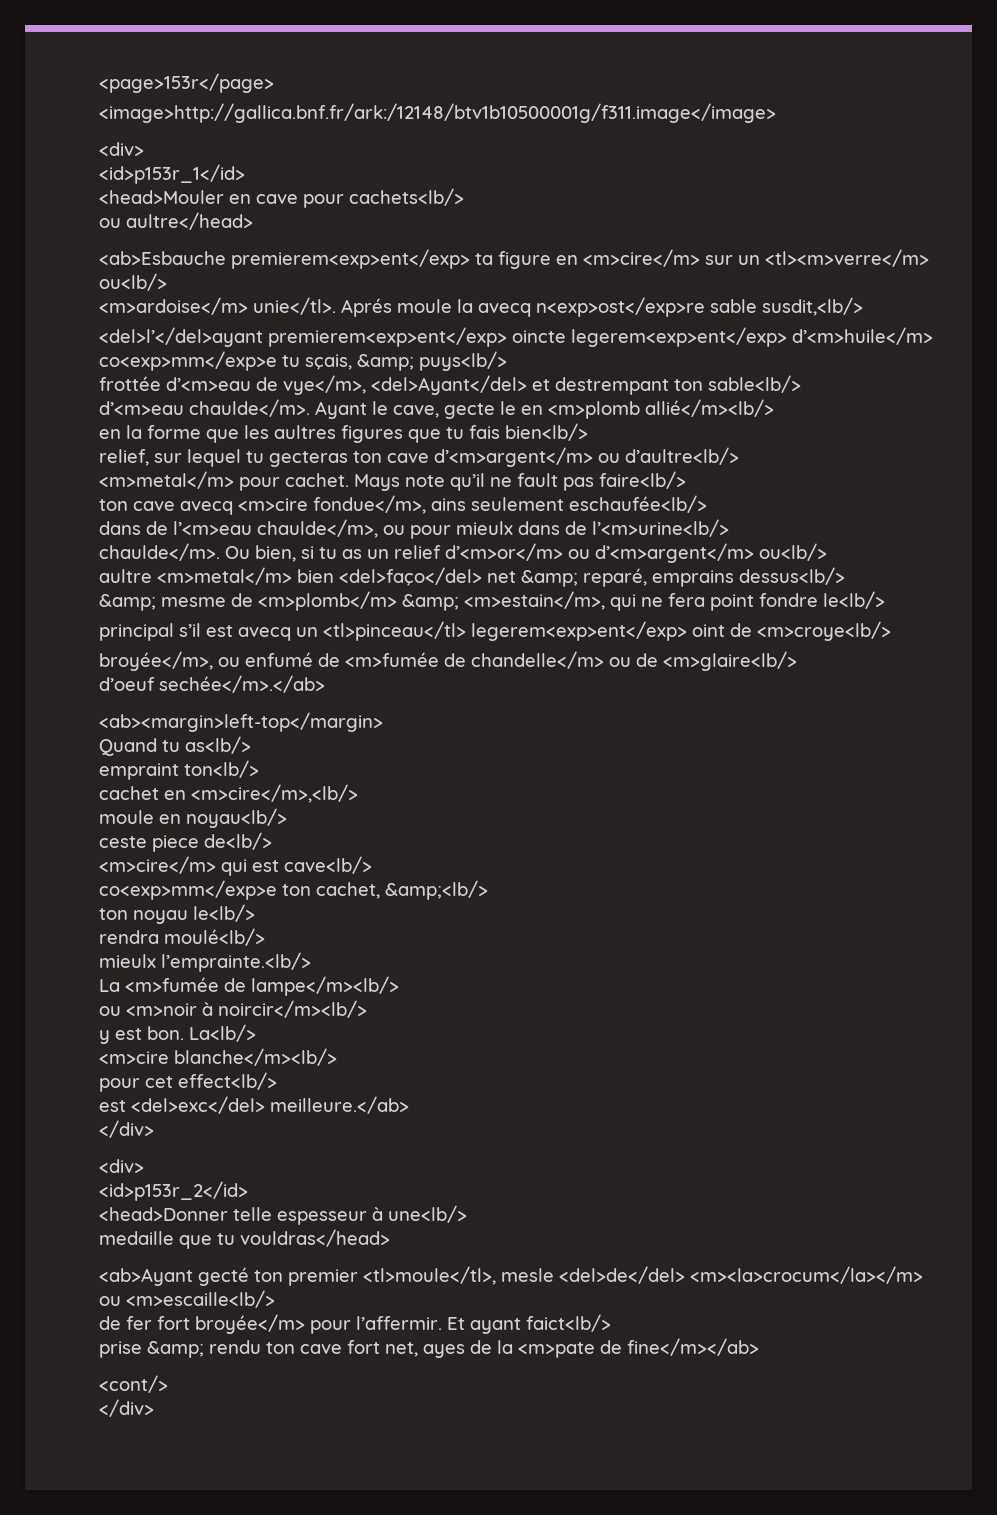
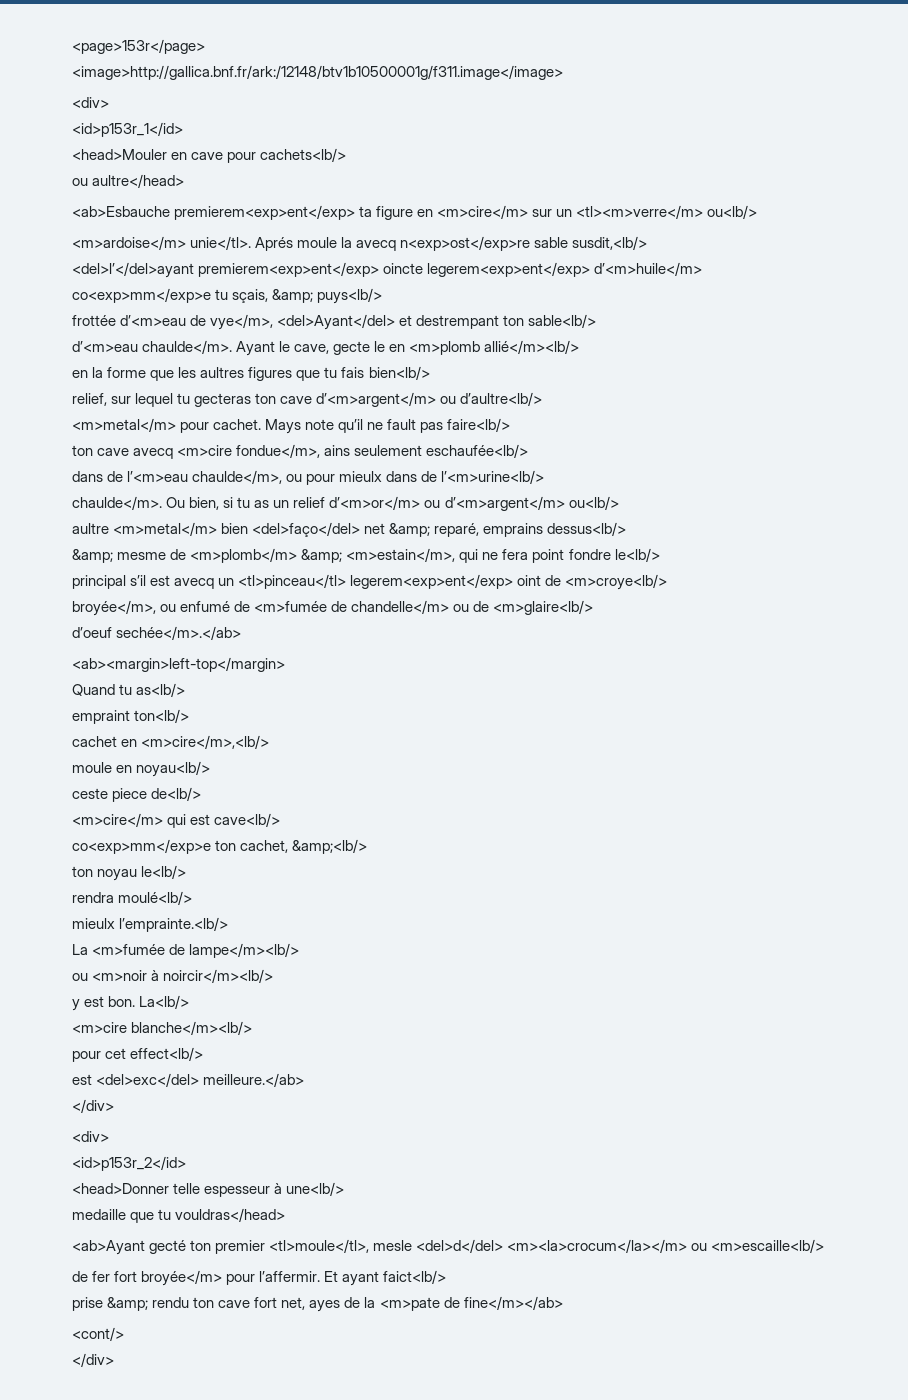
[559,1266,685,1284] <del>de</del> -> [416,1239,504,1253] <del>d</del>

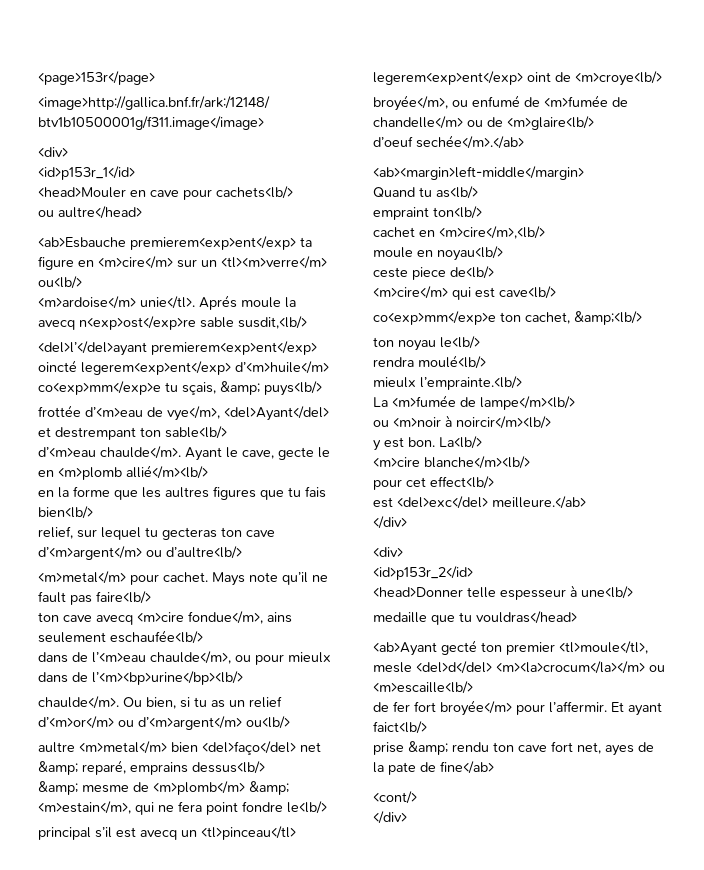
[383,263,424,274] oincte -> [38,360,77,372] oincté
[441,470,545,484] l’<m>urine<lb/> -> [92,671,243,685] l’<m><bp>urine</bp><lb/>
[72,657,285,672] <ab><margin>left-top</margin> -> [373,166,584,180] <ab><margin>left-middle</margin>
[379,1296,563,1311] <m>pate de fine</m></ab> -> [388,761,494,775] pate de fine</ab>

